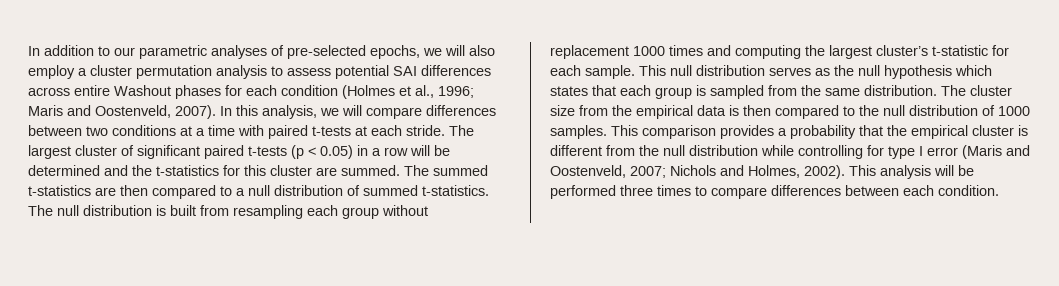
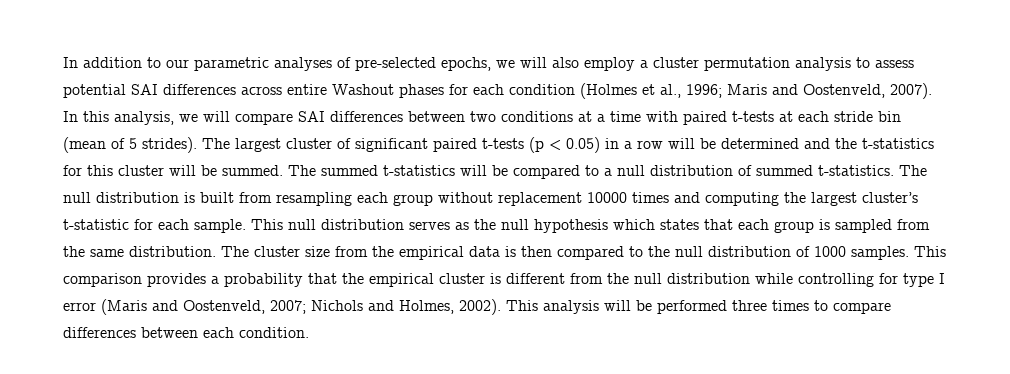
(422, 113) none -> [298,111,325,122] SAI
[406,125,445,136] stride. -> [834,111,901,122] [63,137,197,153] stride bin (mean of 5 strides).
[316,167,337,176] are -> [169,165,217,176] will be
[95,185,148,196] are then -> [460,165,508,176] will be
[633,46,665,56] 1000 -> [587,192,627,203] 10000

